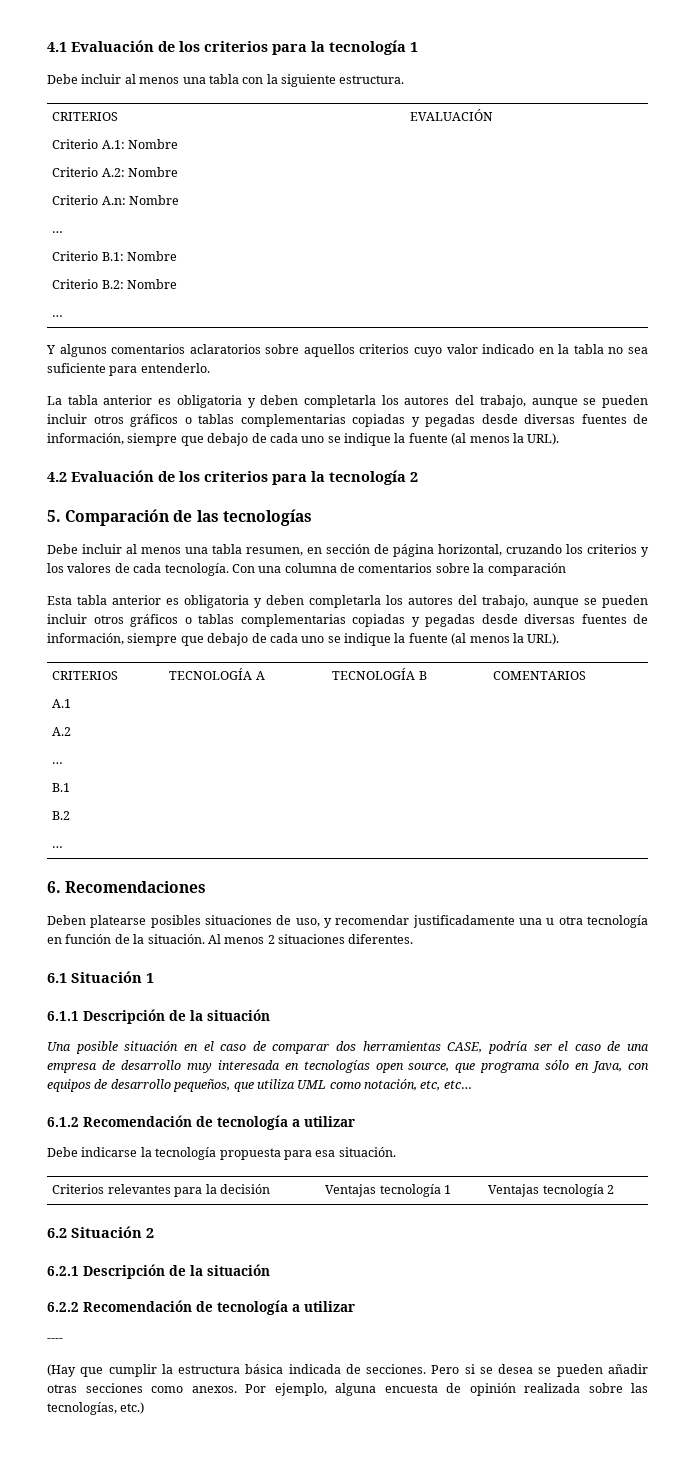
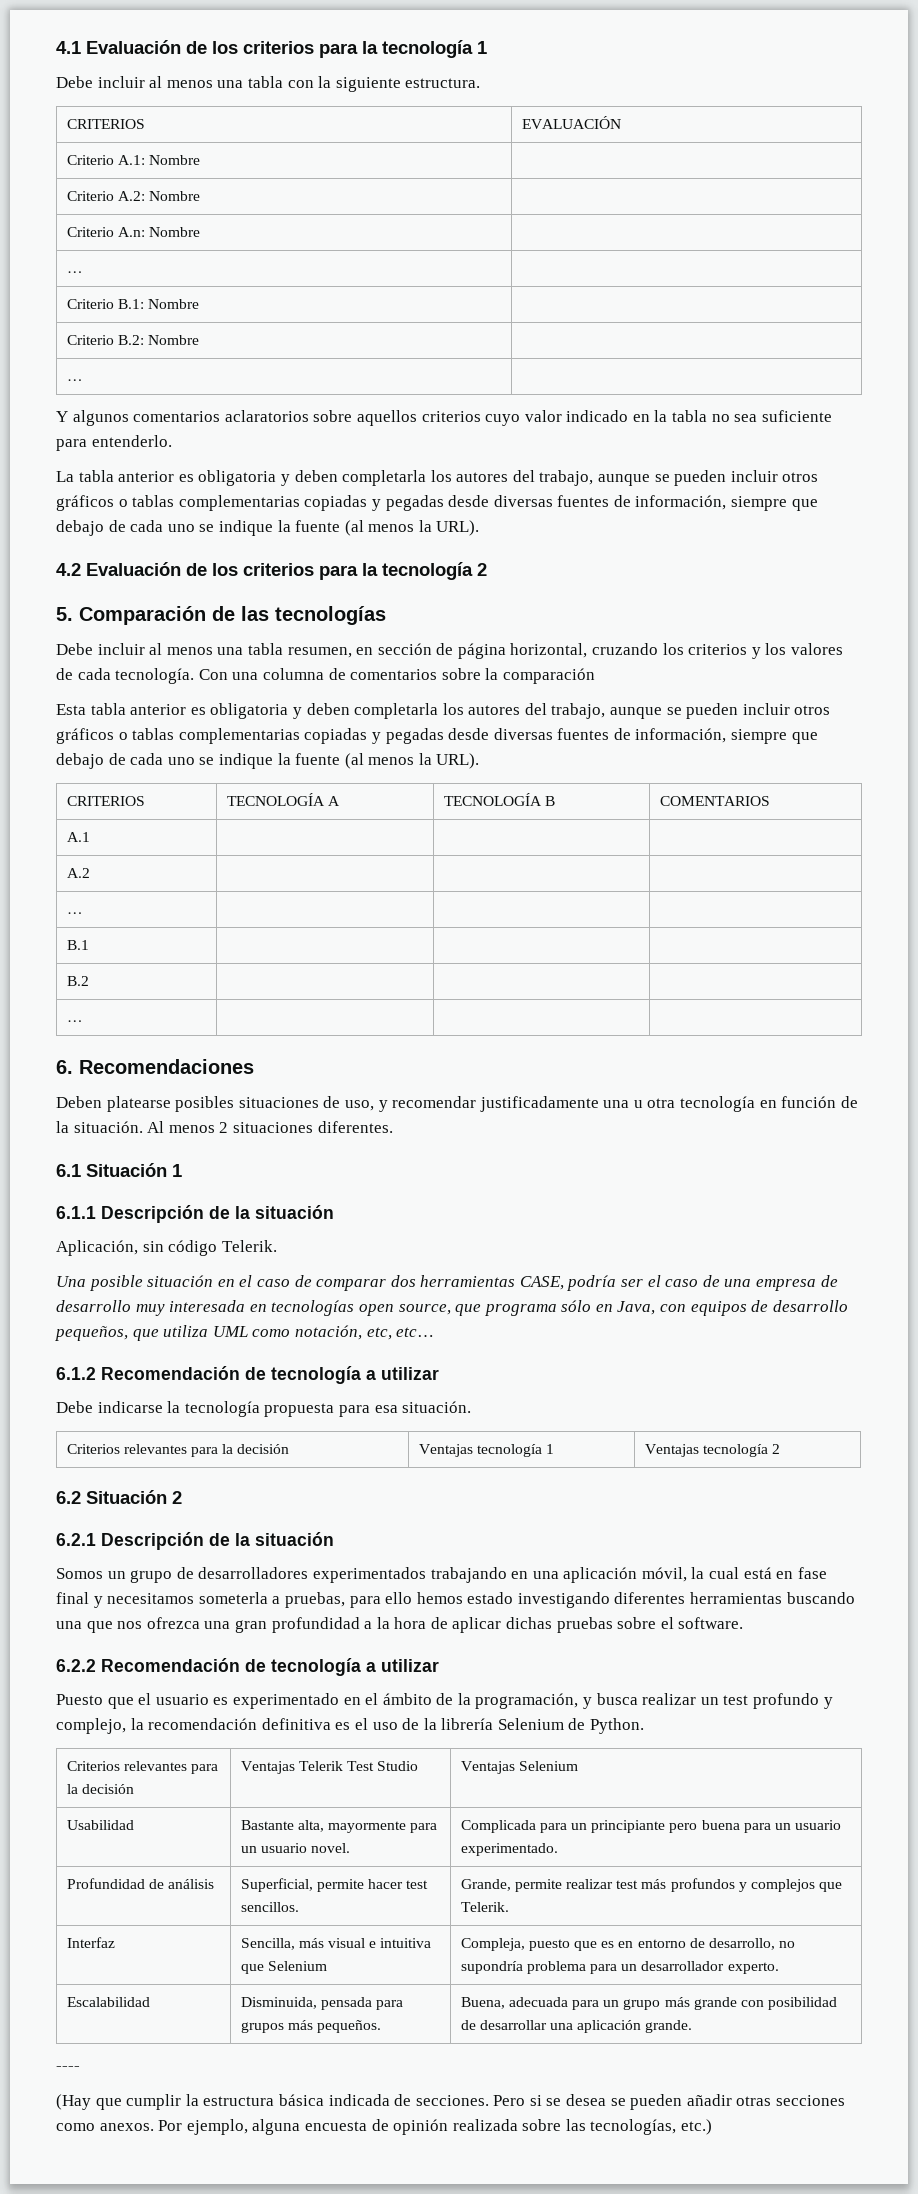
(270, 1015) none -> [56,1240,277,1256] // Aplicación, sin código Telerik.
(270, 1270) none -> [56,1567,827,1583] [56,1592,855,1608] [56,1617,744,1633] // Somos un grupo de desarrolladores experimentados trabajando en una aplicación móvil, la cual está en fase final y necesitamos someterla a pruebas, para ello hemos estado investigando diferentes herramientas buscando una que nos ofrezca una gran profundidad a la hora de aplicar dichas pruebas sobre el software.
(355, 1306) none -> [56,1693,833,1709] [56,1718,645,1734] [66,1761,219,1774] [66,1784,134,1794] [240,1761,419,1774] [460,1761,578,1774] [66,1820,134,1830] [240,1820,438,1833] [240,1843,351,1853] [460,1820,842,1833] [460,1843,558,1856] [66,1878,215,1889] [240,1878,429,1892] [240,1902,299,1912] [460,1878,843,1892] [460,1902,509,1912] [66,1937,115,1948] [240,1938,432,1950] [240,1961,327,1974] [460,1938,796,1951] [460,1961,779,1974] [66,1997,150,2007] [240,1997,404,2010] [240,2020,382,2033] [460,1997,838,2010] [460,2020,693,2033] // Puesto que el usuario es experimentado en el ámbito de la programación, y busca realizar un test profundo y complejo, la recomendación definitiva es el uso de la librería Selenium de Python. // Criterios relevantes para la decisión | Ventajas Telerik Test Studio | Ventajas Selenium // Usabilidad | Bastante alta, mayormente para un usuario novel. | Complicada para un principiante pero buena para un usuario experimentado. // Profundidad de análisis | Superficial, permite hacer test sencillos. | Grande, permite realizar test más profundos y complejos que Telerik. // Interfaz | Sencilla, más visual e intuitiva que Selenium | Compleja, puesto que es en entorno de desarrollo, no supondría problema para un desarrollador experto. // Escalabilidad | Disminuida, pensada para grupos más pequeños. | Buena, adecuada para un grupo más grande con posibilidad de desarrollar una aplicación grande.

